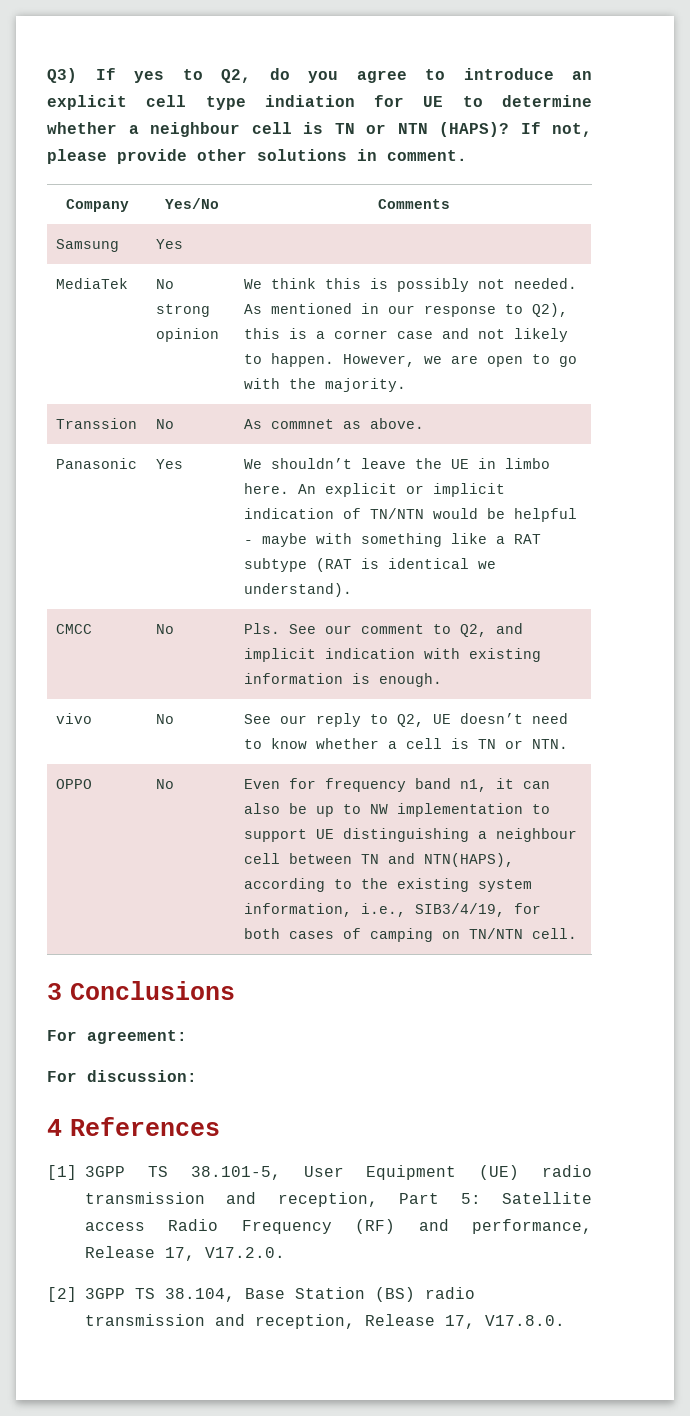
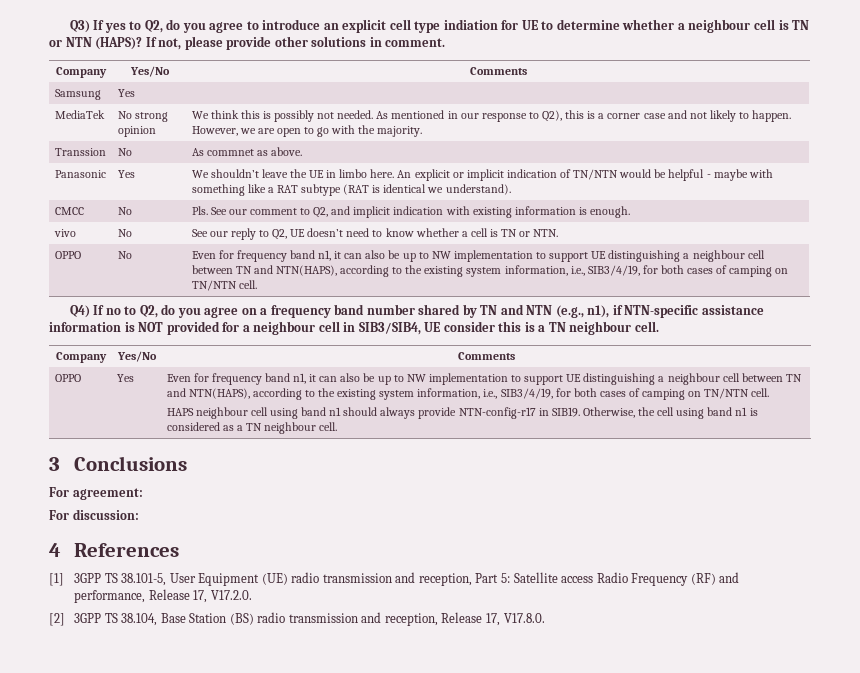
(578, 933) none -> [69,304,764,318] [49,321,659,335] [55,352,107,363] [116,351,157,362] [457,352,515,360] [54,374,81,382] [116,374,134,382] [166,373,802,385] [166,388,770,400] [166,407,758,419] [166,422,338,434] // Q4) If no to Q2, do you agree on a frequency band number shared by TN and NTN (e.g., n1), if NTN-specific assistance information is NOT provided for a neighbour cell in SIB3/SIB4, UE consider this is a TN neighbour cell. // Company | Yes/No | Comments // OPPO | Yes | Even for frequency band n1, it can also be up to NW implementation to support UE distinguishing a neighbour cell between TN and NTN(HAPS), according to the existing system information, i.e., SIB3/4/19, for both cases of camping on TN/NTN cell. // HAPS neighbour cell using band n1 should always provide NTN-config-r17 in SIB19. Otherwise, the cell using band n1 is considered as a TN neighbour cell.

